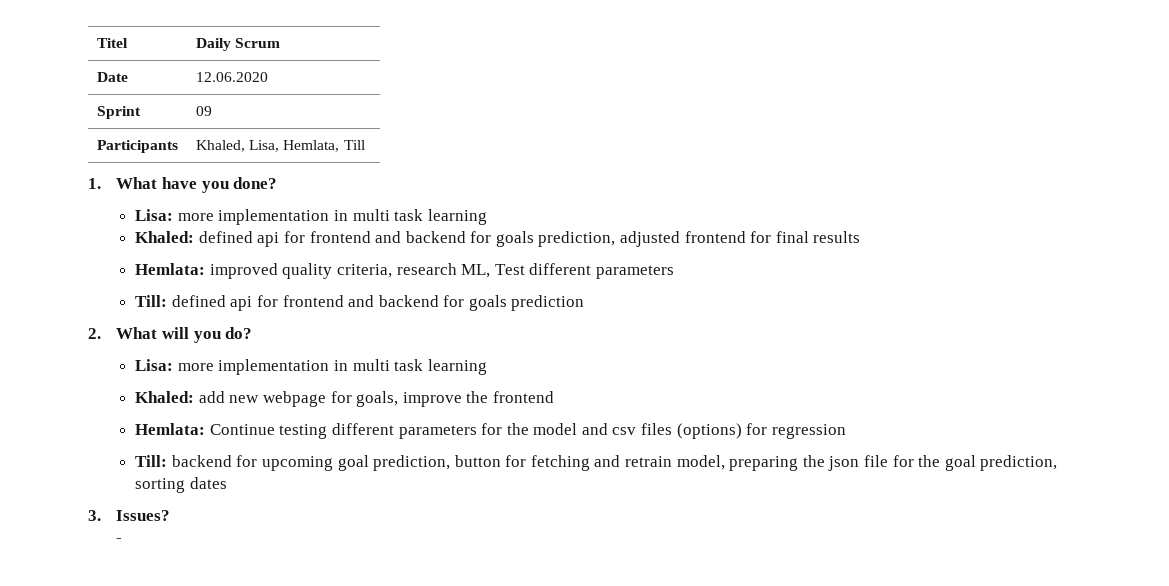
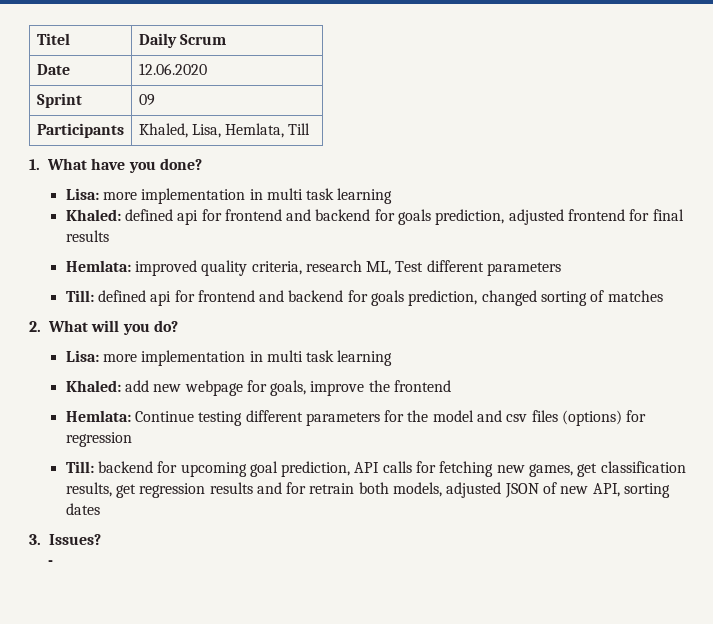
[511,295,585,311] prediction -> [408,290,663,306] prediction, changed sorting of matches
[454,455,1058,471] button for fetching and retrain model, preparing the json file for the goal prediction, -> [354,461,686,477] [65,482,620,498] API calls for fetching new games, get classification results, get regression results and for retrain both models, adjusted JSON of new API,

